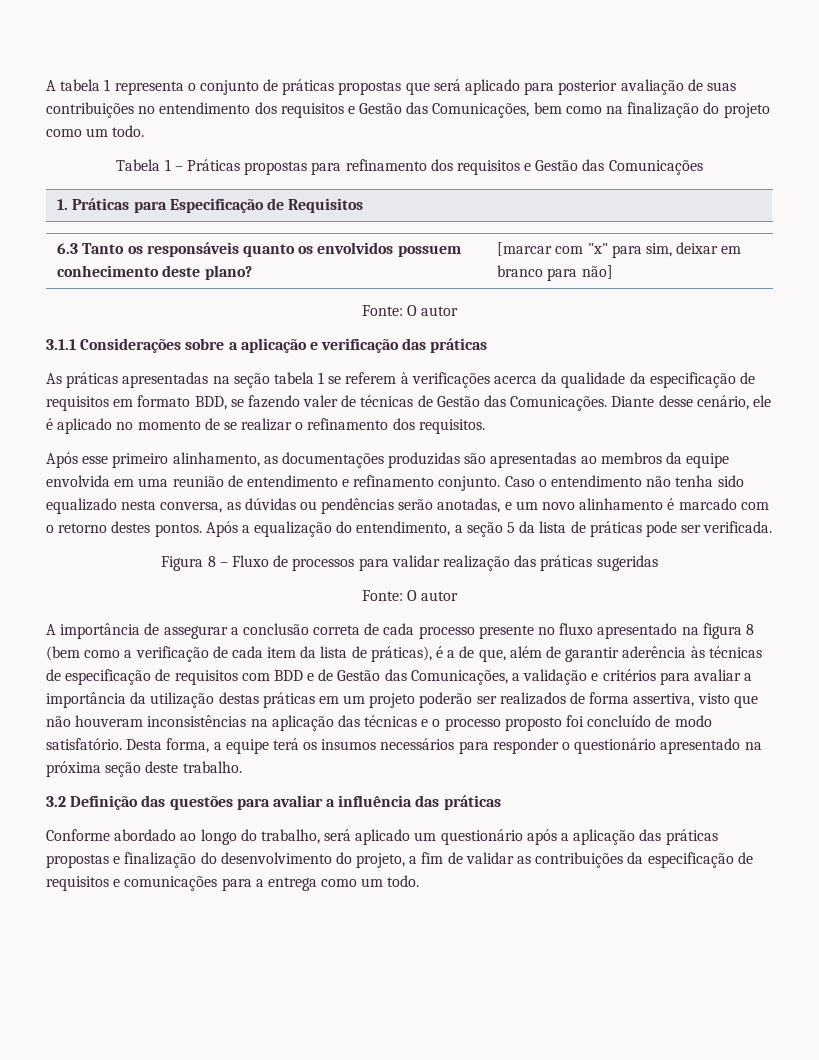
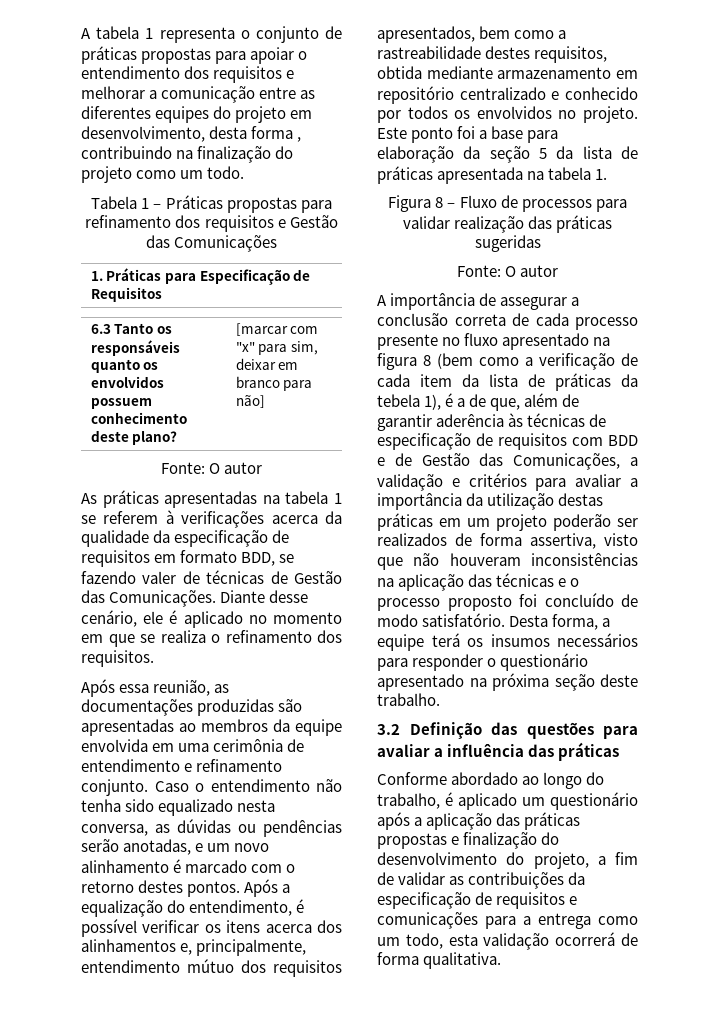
[405,79,736,95] [46,102,602,118] que será aplicado para posterior avaliação de suas contribuições no entendimento dos requisitos e Gestão das Comunicações, bem como -> [215,47,308,64] [81,66,295,83] [81,86,316,103] [81,106,313,123] [81,126,302,142] [81,146,172,159] para apoiar o entendimento dos requisitos e melhorar a comunicação entre as diferentes equipes do projeto em desenvolvimento, desta forma , contribuindo
[46,338,488,353] // 3.1.1 Considerações sobre a aplicação e verificação das práticas -> (263, 468) none
[233,373,270,388] seção -> (280, 499) none
[204,418,293,431] de se realizar -> [81,630,206,647] em que se realiza
[82,452,260,468] esse primeiro alinhamento, -> [119,680,211,696] essa reunião,
[172,476,224,487] reunião -> [213,739,284,752] cerimônia
[454,525,463,533] a -> [296,899,305,913] [81,919,342,937] [81,939,307,956] [81,959,342,977] [377,26,567,43] [377,46,608,63] [377,66,638,79] [377,86,638,104] [377,106,638,123] [377,126,559,143] [377,146,481,163] é possível verificar os itens acerca dos alinhamentos e, principalmente, entendimento mútuo dos requisitos apresentados, bem como a rastreabilidade destes requisitos, obtida mediante armazenamento em repositório centralizado e conhecido por todos os envolvidos no projeto. Este ponto foi a base para elaboração da
[645,521,773,537] pode ser verificada. -> [437,167,608,184] apresentada na tabela 1.
[370,646,432,662] práticas), -> [555,373,638,391] [377,394,442,410] práticas da tebela 1),
[324,829,352,841] será -> [445,792,453,806] é
[387,875,420,887] todo. -> [405,932,638,950] [377,952,502,969] todo, esta validação ocorrerá de forma qualitativa.

